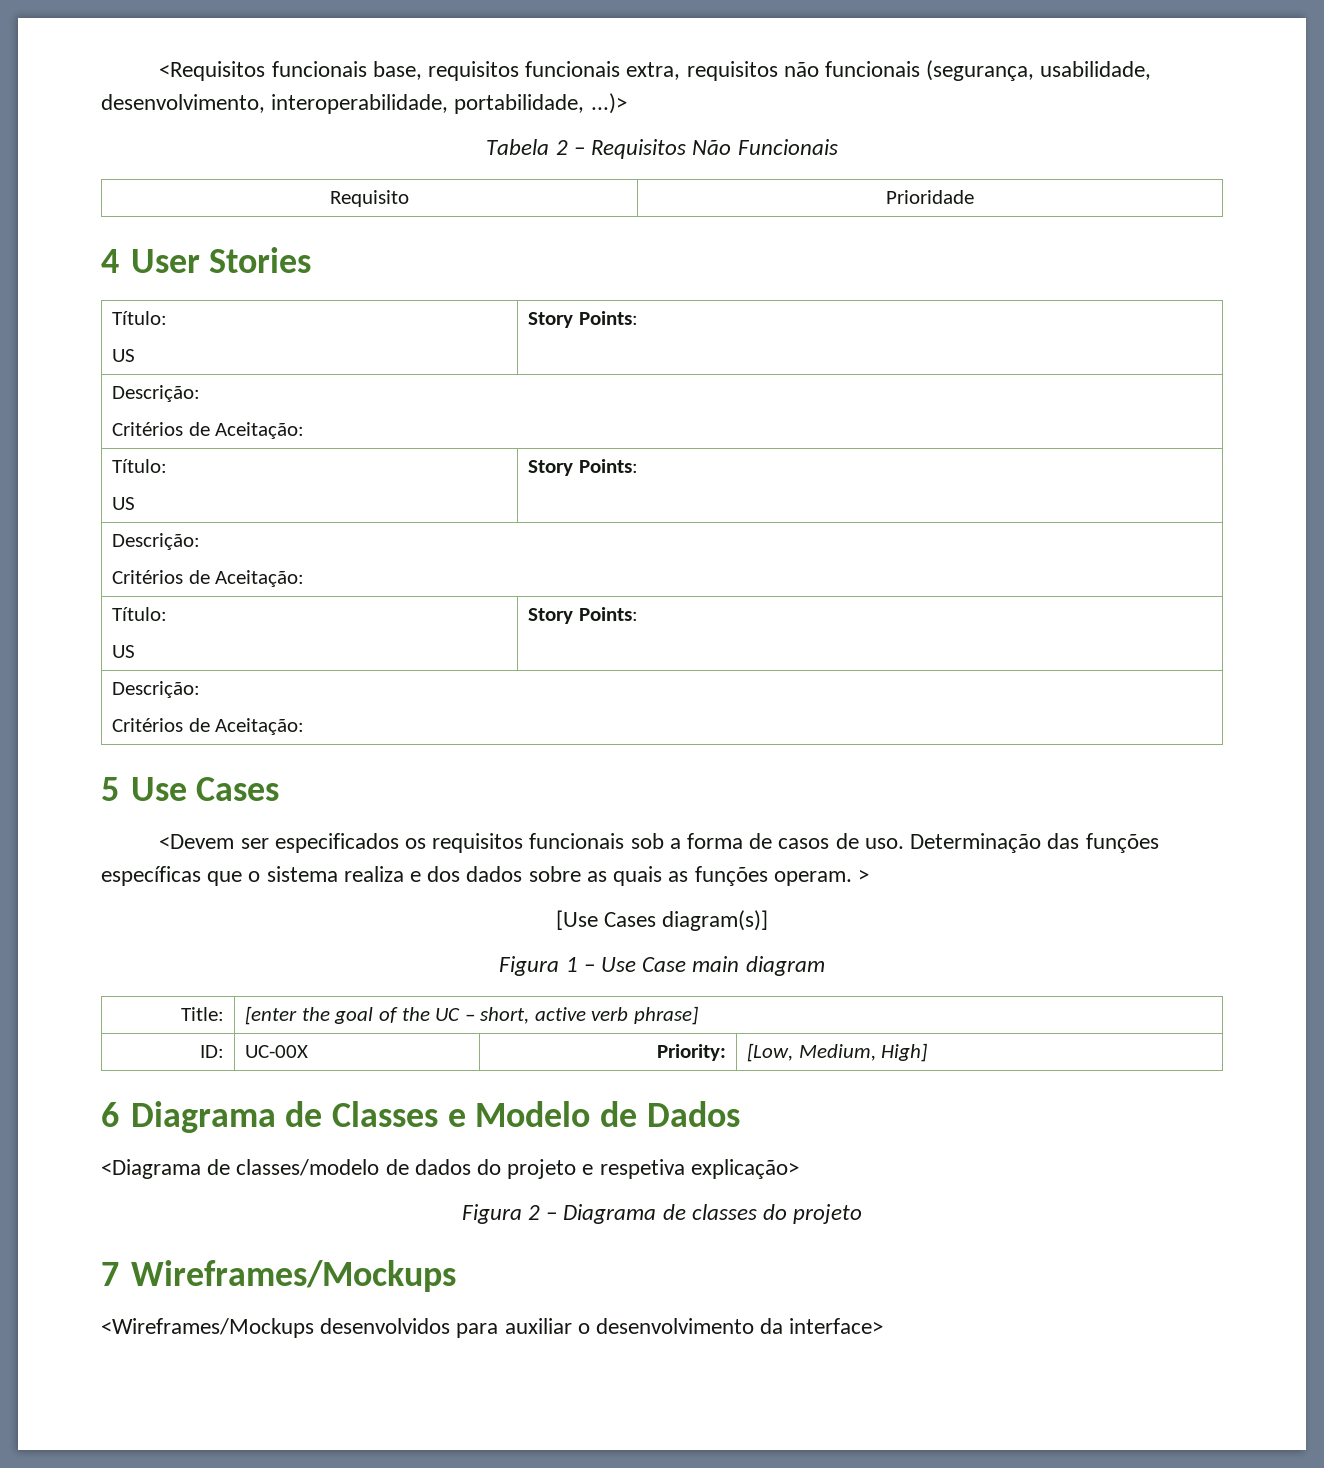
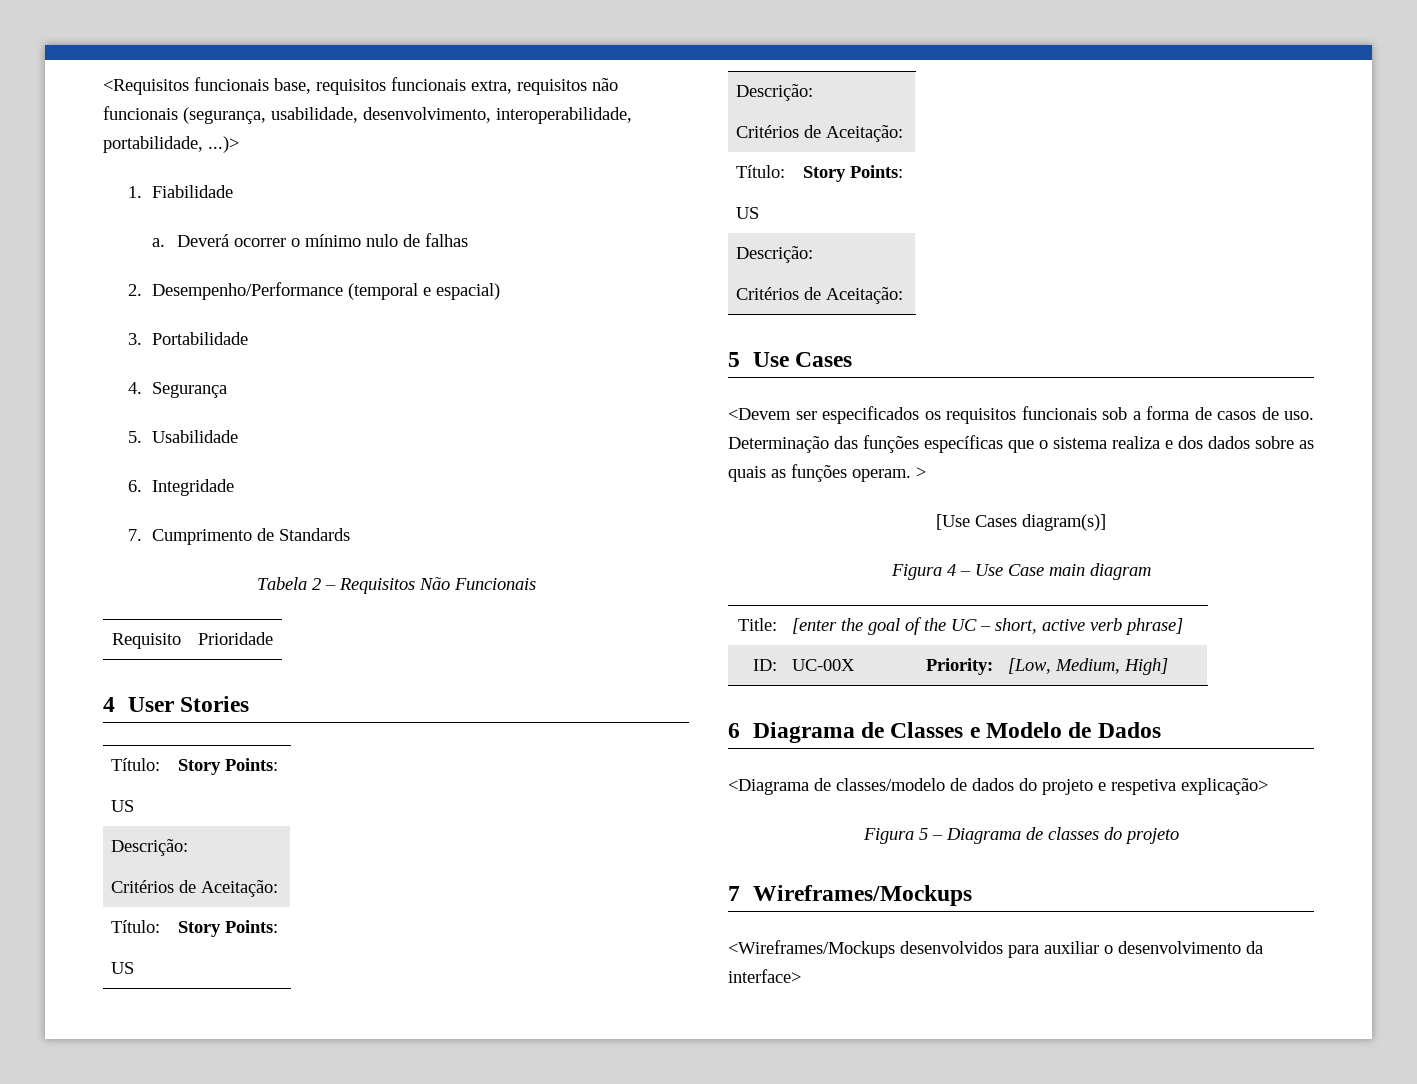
(627, 103) none -> [127,185,234,198] [152,233,469,247] [127,282,501,300] [127,332,249,345] [127,382,228,398] [127,430,239,443] [127,479,235,496] [127,528,351,545] // 1. Fiabilidade // a. Deverá ocorrer o mínimo nulo de falhas // 2. Desempenho/Performance (temporal e espacial) // 3. Portabilidade // 4. Segurança // 5. Usabilidade // 6. Integridade // 7. Cumprimento de Standards
[565,957,578,972] 1 -> [946,564,956,576] 4
[527,1205,540,1220] 2 -> [918,828,928,840] 5

